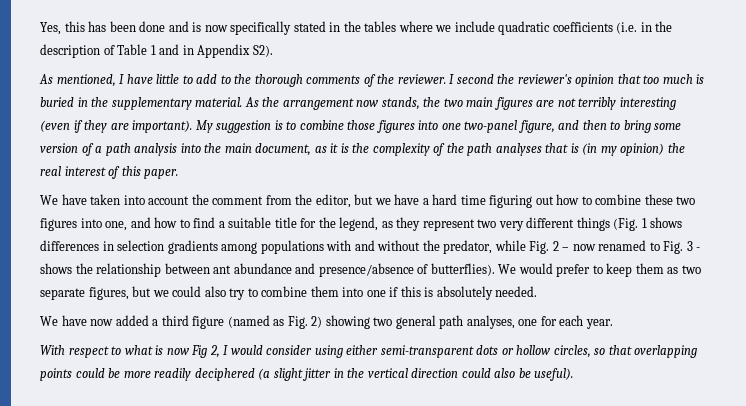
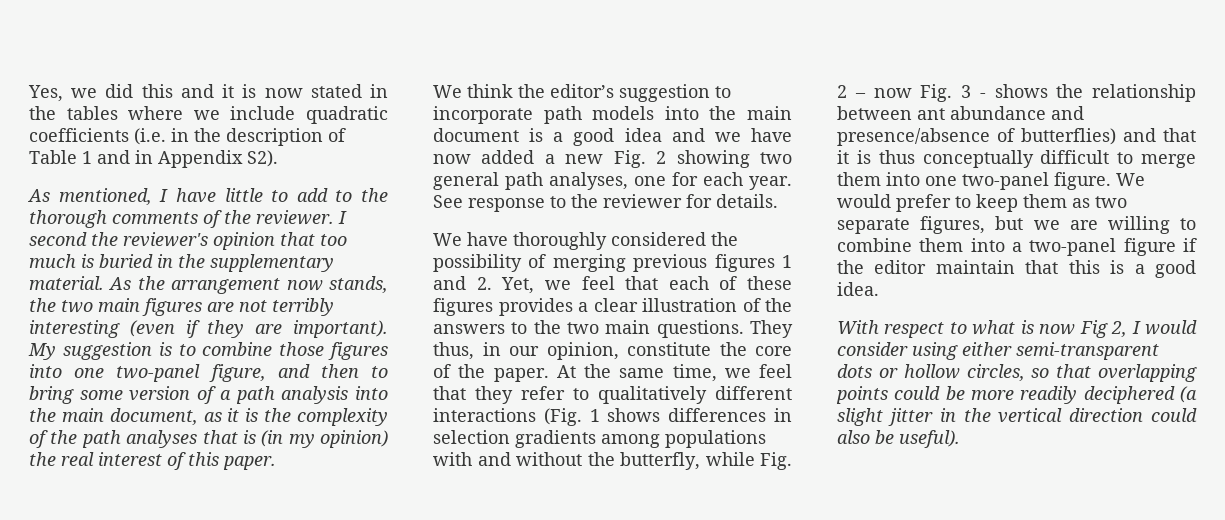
[64,21,292,35] this has been done and is now specifically -> [71,84,303,98] we did this and it is now
[61,194,696,208] [40,217,610,231] have taken into account the comment from the editor, but we have a hard time figuring out how to combine these two figures into one, and how to find a suitable title for the legend, as they represent two very different things -> [467,84,731,102] [433,106,792,124] [433,128,792,146] [433,150,792,168] [433,172,792,190] [433,194,778,212] [433,232,738,250] [433,254,792,272] [433,276,792,294] [433,298,792,316] [433,320,793,338] [433,342,792,360] [433,364,792,382] [433,386,792,404] [433,408,536,422] think the editor’s suggestion to incorporate path models into the main document is a good idea and we have now added a new Fig. 2 showing two general path analyses, one for each year. See response to the reviewer for details. // We have thoroughly considered the possibility of merging previous figures 1 and 2. Yet, we feel that each of these figures provides a clear illustration of the answers to the two main questions. They thus, in our opinion, constitute the core of the paper. At the same time, we feel that they refer to qualitatively different interactions
[443,240,493,254] predator, -> [620,452,700,470] butterfly,
[598,240,660,251] renamed to -> (912, 93) none
[430,263,495,276] butterflies). -> [1021,128,1196,145] [837,150,1196,168] [837,172,1111,190] butterflies) and that it is thus conceptually difficult to merge them into one two-panel figure.
[172,286,246,300] could also try -> [1069,216,1170,234] are willing
[366,286,538,300] [40,315,613,329] one if this is absolutely needed. // We have now added a third figure (named as Fig. 2) showing two general path analyses, one for each year. -> [1012,238,1197,256] [837,260,1196,278] [837,282,879,296] a two-panel figure if the editor maintain that this is a good idea.

